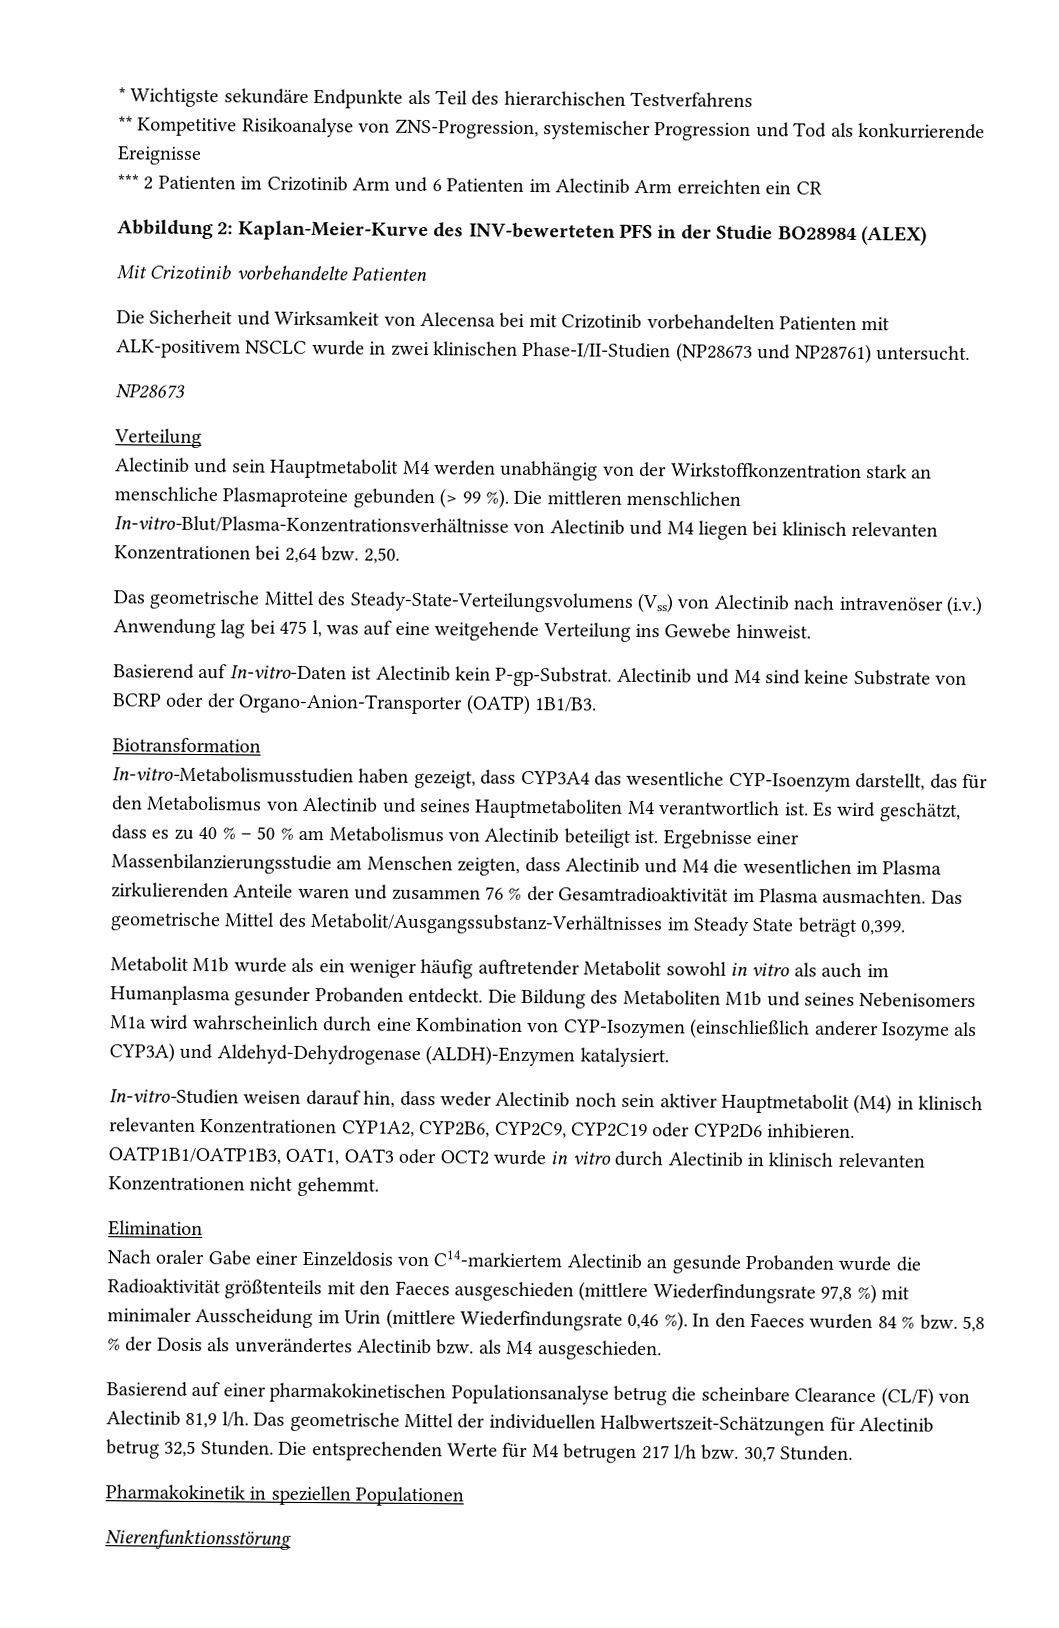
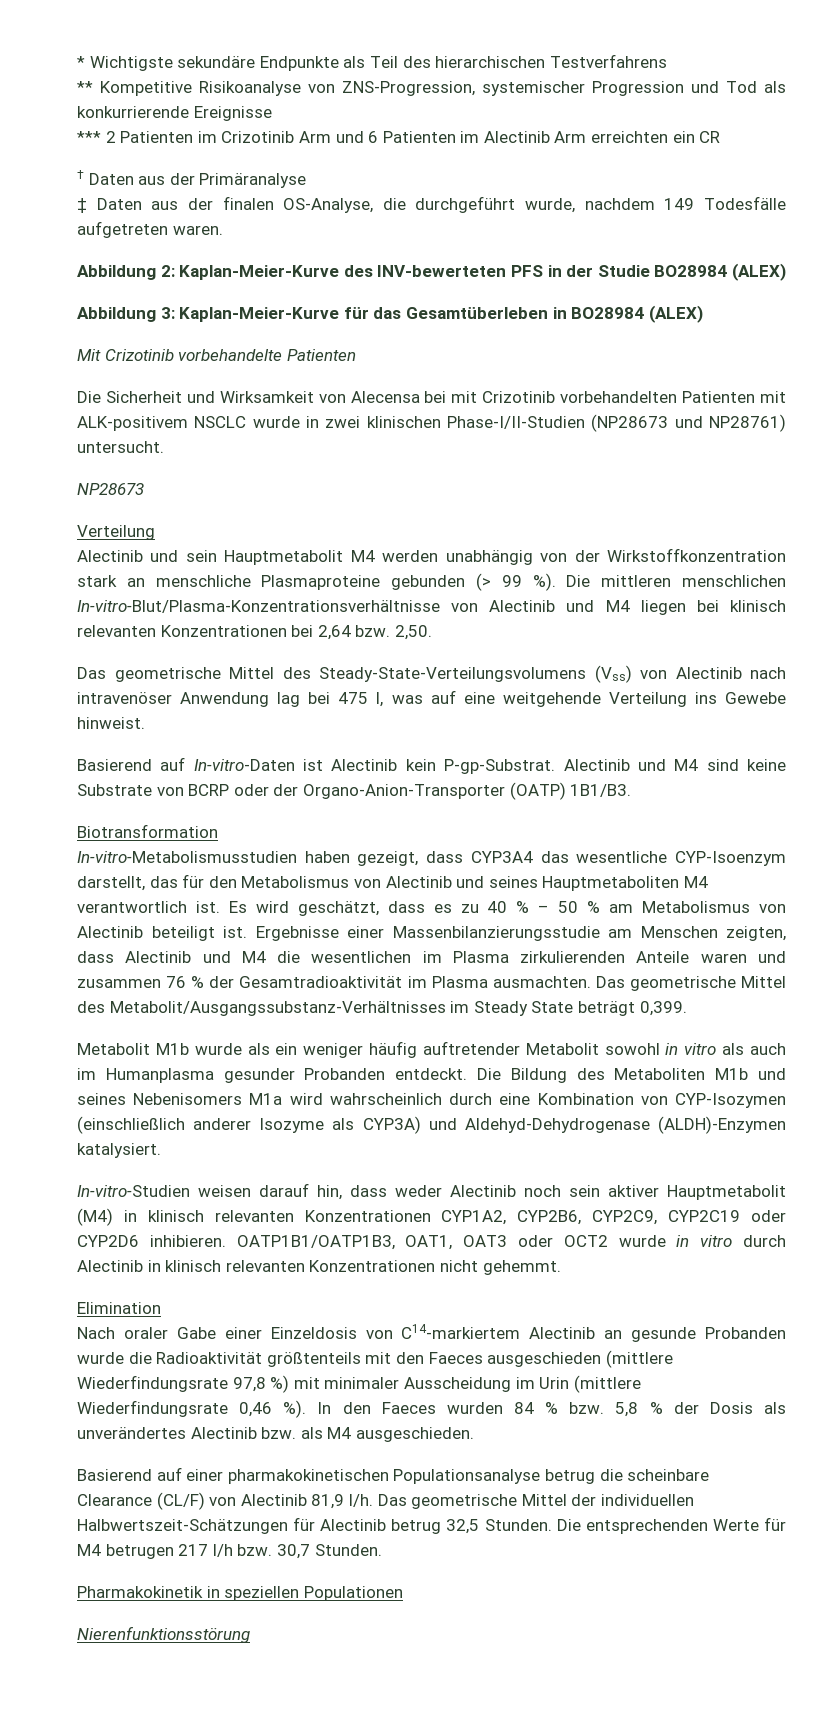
(822, 188) none -> [77,170,307,188] [77,196,786,213] [77,221,223,238] // † Daten aus der Primäranalyse // ‡ Daten aus der finalen OS-Analyse, die durchgeführt wurde, nachdem 149 Todesfälle aufgetreten waren.
(927, 235) none -> [77,305,703,323] // Abbildung 3: Kaplan-Meier-Kurve für das Gesamtüberleben in BO28984 (ALEX)
[945,595,982,617] (i.v.) -> (172, 698) none

